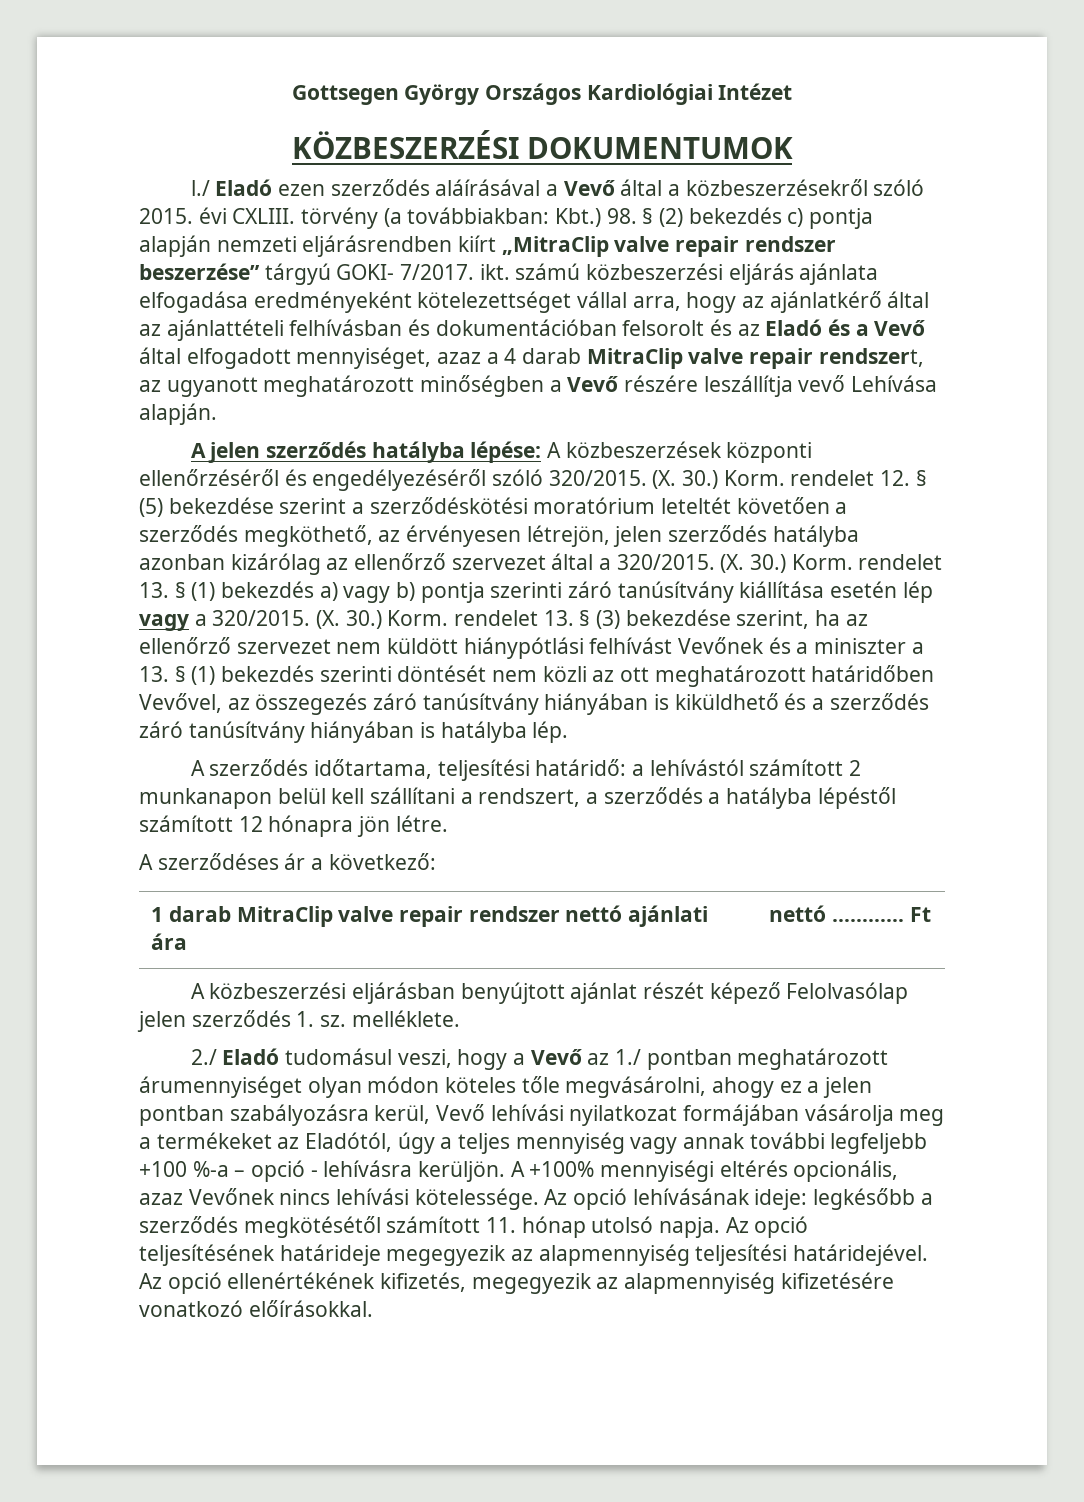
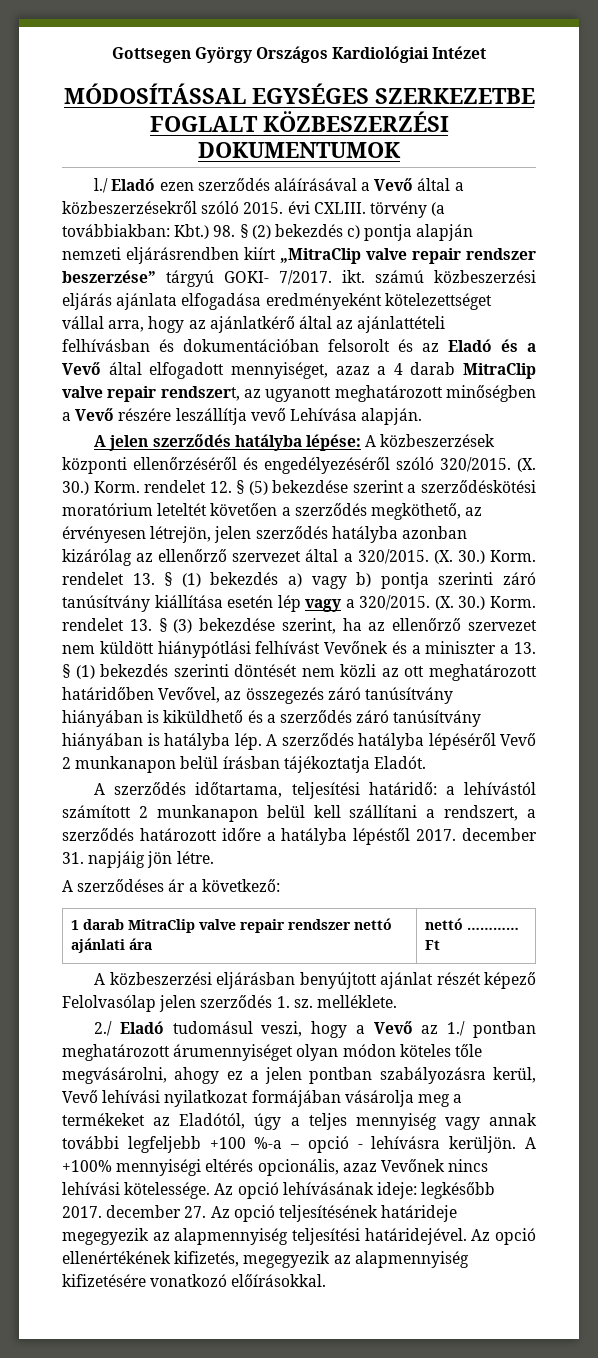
(793, 91) none -> [63,83,535,104] [149,116,258,132] MÓDOSÍTÁSSAL EGYSÉGES SZERKEZETBE FOGLALT
(569, 732) none -> [266,733,536,750] [62,756,426,773] A szerződés hatályba lépéséről Vevő 2 munkanapon belül írásban tájékoztatja Eladót.
(703, 795) none -> [139,828,261,841] határozott időre
[139,815,354,837] számított 12 hónapra -> [416,828,537,841] [62,851,146,868] 2017. december 31. napjáig
[920,1193,933,1205] [139,1216,721,1238] a szerződés megkötésétől számított 11. hónap utolsó napja. -> [62,1205,207,1218] 2017. december 27.

